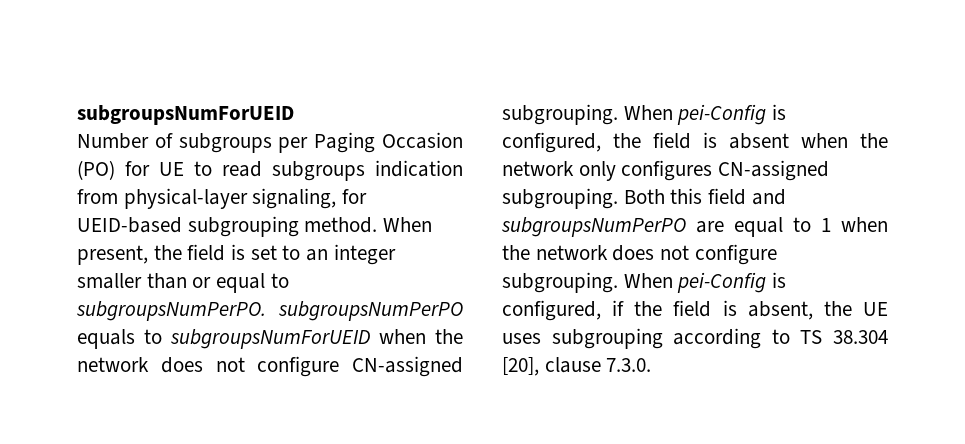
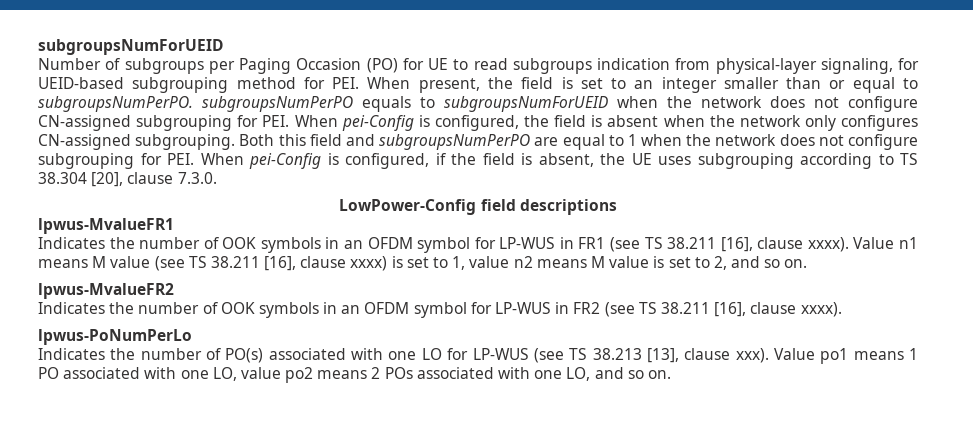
[304,217,378,233] method. -> [236,77,360,89] method for PEI.
[502,104,618,125] subgrouping. -> [136,115,290,131] subgrouping for PEI.
[502,272,618,293] subgrouping. -> [38,153,194,169] subgrouping for PEI.
(652, 365) none -> [339,199,617,215] [38,218,174,234] [38,237,918,253] [38,256,808,271] [38,283,174,299] [38,302,842,318] [38,329,192,345] [38,348,919,364] [38,367,671,383] // LowPower-Config field descriptions // lpwus-MvalueFR1 // Indicates the number of OOK symbols in an OFDM symbol for LP-WUS in FR1 (see TS 38.211 [16], clause xxxx). Value n1 means M value (see TS 38.211 [16], clause xxxx) is set to 1, value n2 means M value is set to 2, and so on. // lpwus-MvalueFR2 // Indicates the number of OOK symbols in an OFDM symbol for LP-WUS in FR2 (see TS 38.211 [16], clause xxxx). // lpwus-PoNumPerLo // Indicates the number of PO(s) associated with one LO for LP-WUS (see TS 38.213 [13], clause xxx). Value po1 means 1 PO associated with one LO, value po2 means 2 POs associated with one LO, and so on.

